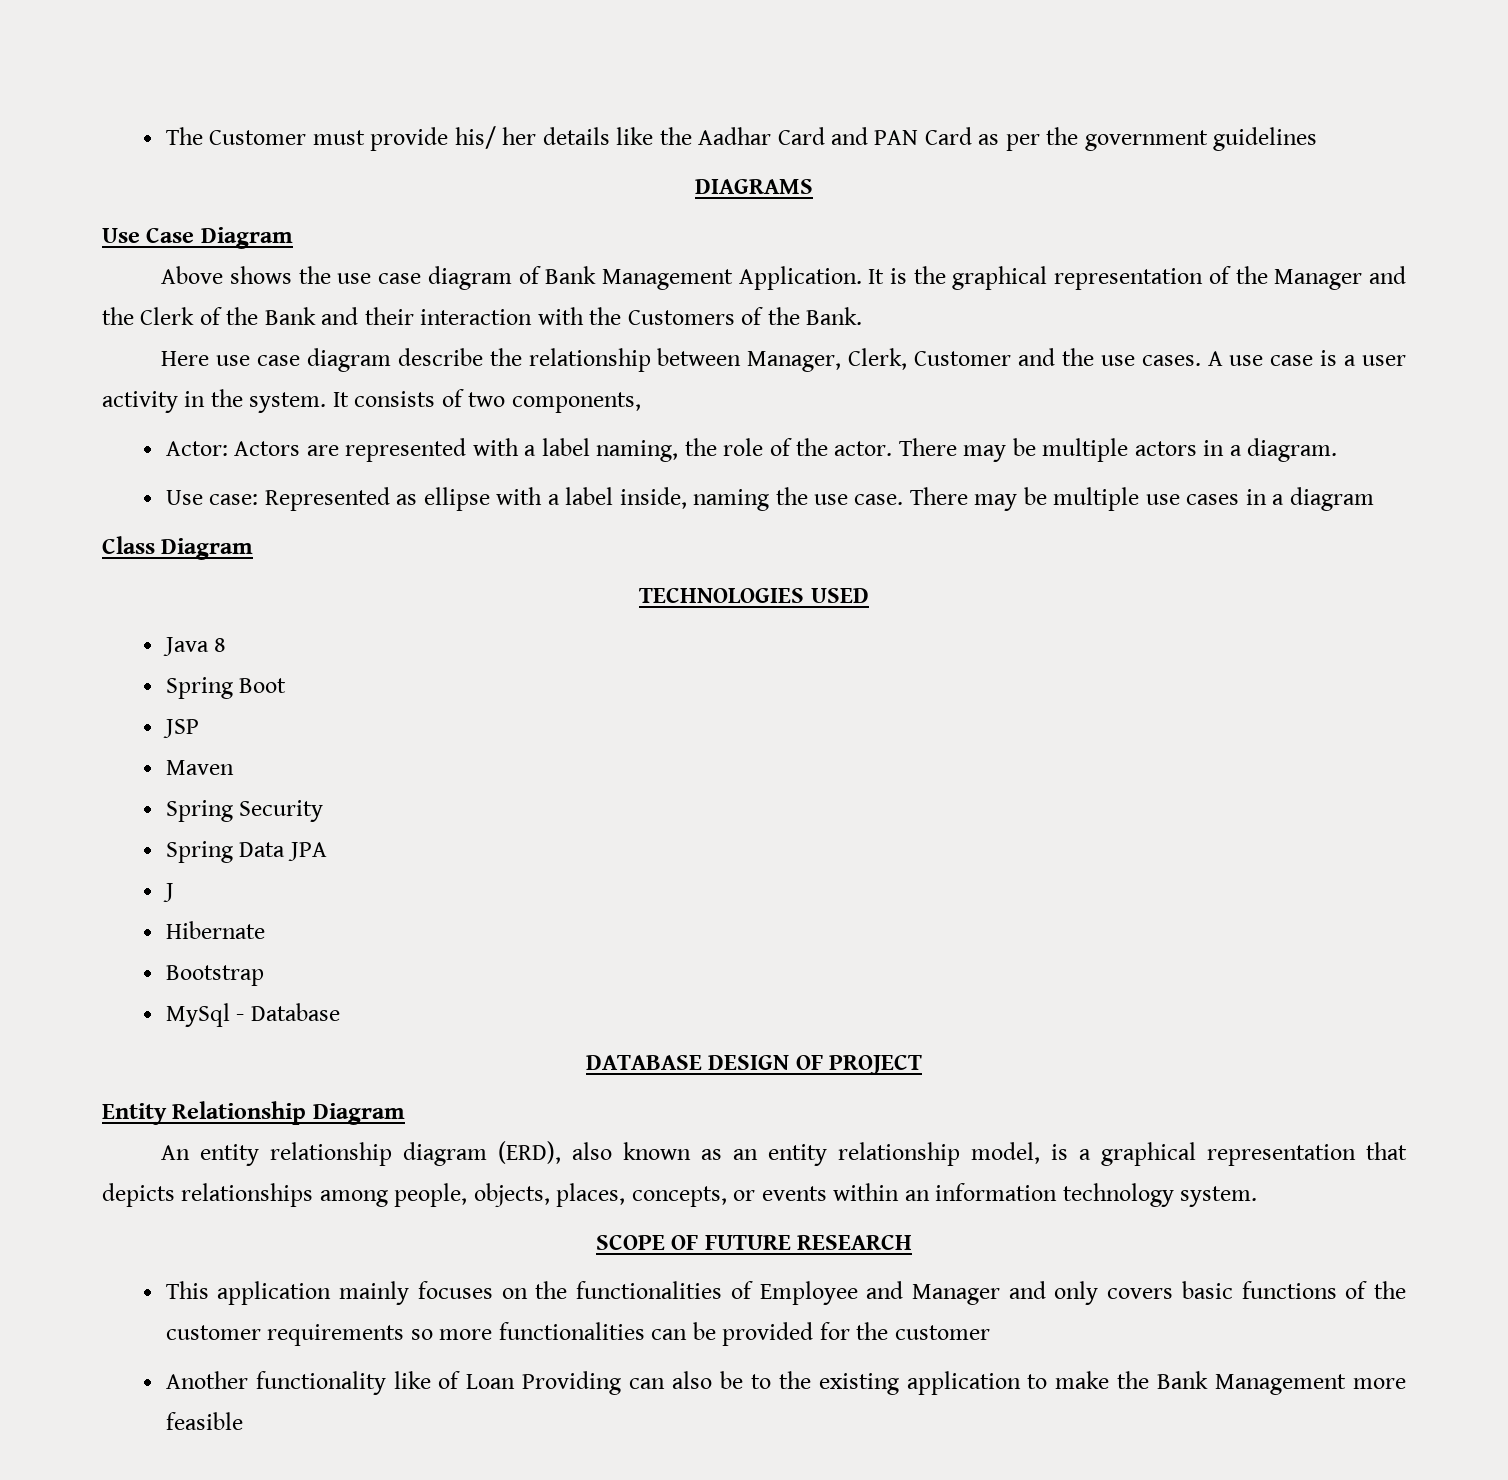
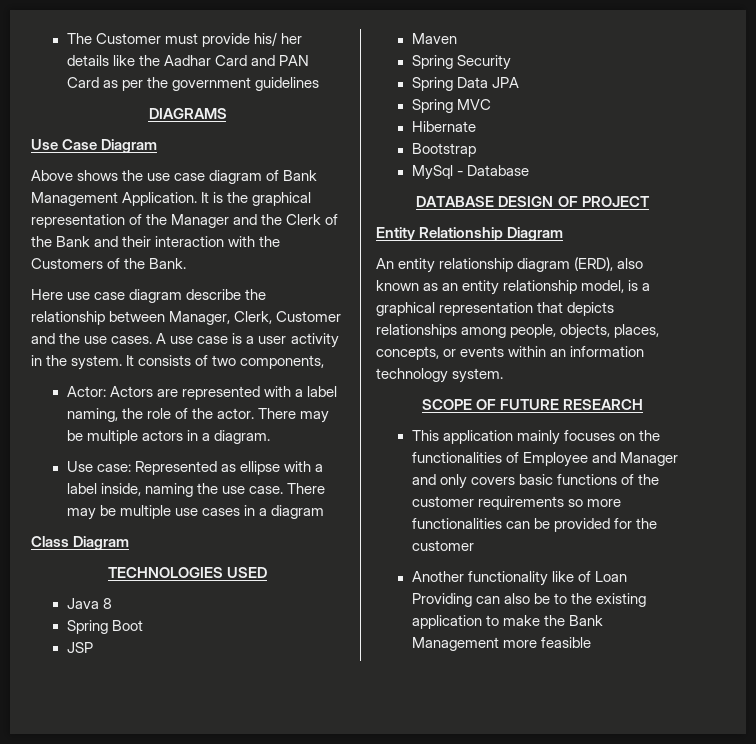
[162,883,174,902] J -> [411,99,491,113] Spring MVC

